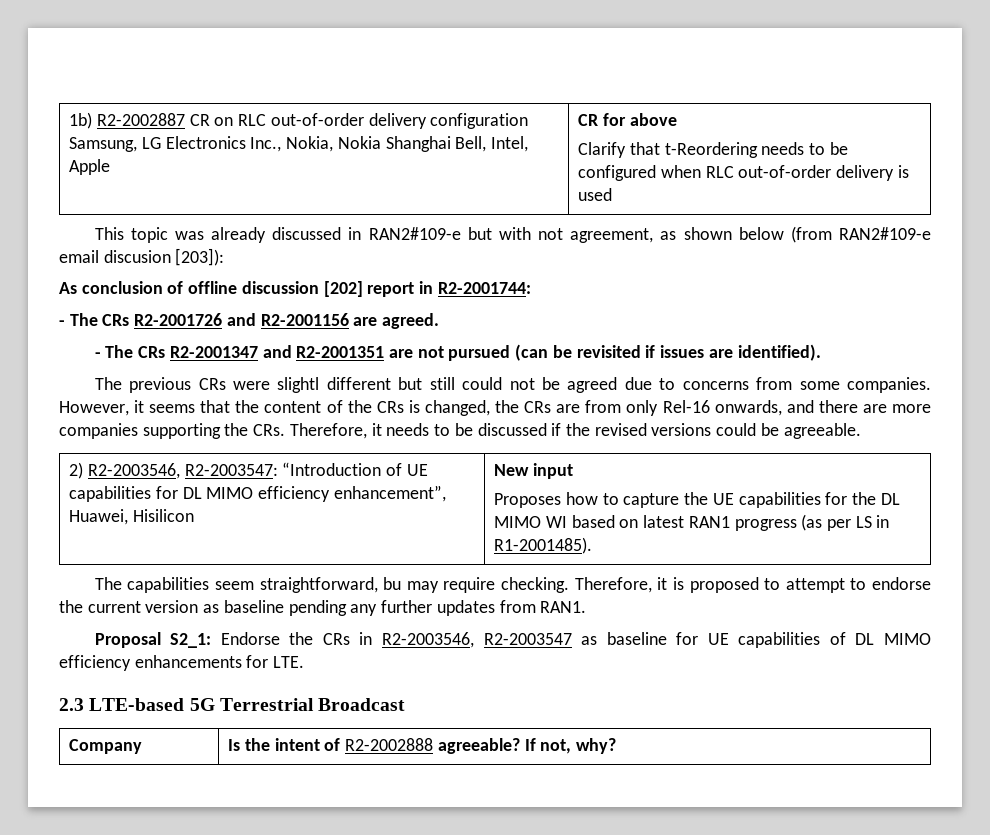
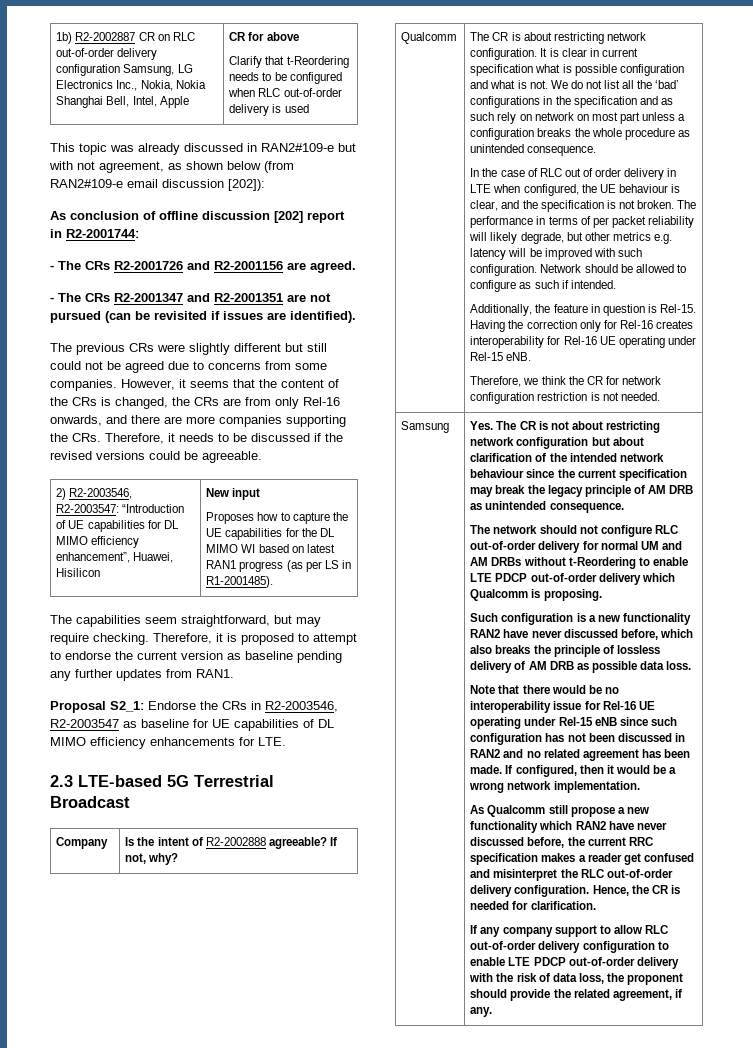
[103,248,225,266] discusion [203]): -> [162,179,265,191] discussion [202]):
[277,377,320,393] slightl -> [189,343,230,355] slightly
[383,577,402,590] bu -> [274,615,292,624] but
(616, 746) none -> [401,32,458,44] [470,32,646,44] [470,48,638,60] [470,64,684,76] [470,80,680,89] [470,96,673,108] [470,112,686,124] [470,128,690,140] [470,144,597,156] [470,168,677,180] [470,184,680,196] [470,200,697,212] [470,216,694,228] [469,232,672,244] [470,248,642,260] [470,264,686,276] [470,280,616,292] [470,304,696,316] [470,320,693,332] [470,336,696,348] [470,352,532,361] [470,376,661,387] [470,392,660,404] [401,421,450,433] [470,421,660,433] [470,437,644,449] [470,453,664,462] [470,469,687,481] [470,485,694,497] [470,501,624,513] [470,525,678,537] [470,541,682,553] [470,557,688,569] [470,573,675,585] [470,589,602,601] [470,613,691,625] [470,629,693,640] [470,645,660,657] [470,661,692,673] [470,685,619,694] [470,701,655,713] [470,717,677,729] [470,733,685,745] [470,749,690,761] [470,765,677,777] [469,781,640,793] [470,805,649,817] [470,821,667,833] [470,837,653,848] [470,853,694,865] [470,869,673,881] [470,885,680,897] [470,901,596,910] [470,925,668,937] [470,941,669,953] [470,957,679,969] [469,973,684,985] [470,989,682,1001] [470,1007,493,1017] // Qualcomm | The CR is about restricting network configuration. It is clear in current specification what is possible configuration and what is not. We do not list all the ‘bad’ configurations in the specification and as such rely on network on most part unless a configuration breaks the whole procedure as unintended consequence. // In the case of RLC out of order delivery in LTE when configured, the UE behaviour is clear, and the specification is not broken. The performance in terms of per packet reliability will likely degrade, but other metrics e.g. latency will be improved with such configuration. Network should be allowed to configure as such if intended. // Additionally, the feature in question is Rel-15. Having the correction only for Rel-16 creates interoperability for Rel-16 UE operating under Rel-15 eNB. // Therefore, we think the CR for network configuration restriction is not needed. // Samsung | Yes. The CR is not about restricting network configuration but about clarification of the intended network behaviour since the current specification may break the legacy principle of AM DRB as unintended consequence. // The network should not configure RLC out-of-order delivery for normal UM and AM DRBs without t-Reordering to enable LTE PDCP out-of-order delivery which Qualcomm is proposing. // Such configuration is a new functionality RAN2 have never discussed before, which also breaks the principle of lossless delivery of AM DRB as possible data loss. // Note that there would be no interoperability issue for Rel-16 UE operating under Rel-15 eNB since such configuration has not been discussed in RAN2 and no related agreement has been made. If configured, then it would be a wrong network implementation. // As Qualcomm still propose a new functionality which RAN2 have never discussed before, the current RRC specification makes a reader get confused and misinterpret the RLC out-of-order delivery configuration. Hence, the CR is needed for clarification. // If any company support to allow RLC out-of-order delivery configuration to enable LTE PDCP out-of-order delivery with the risk of data loss, the proponent should provide the related agreement, if any.

